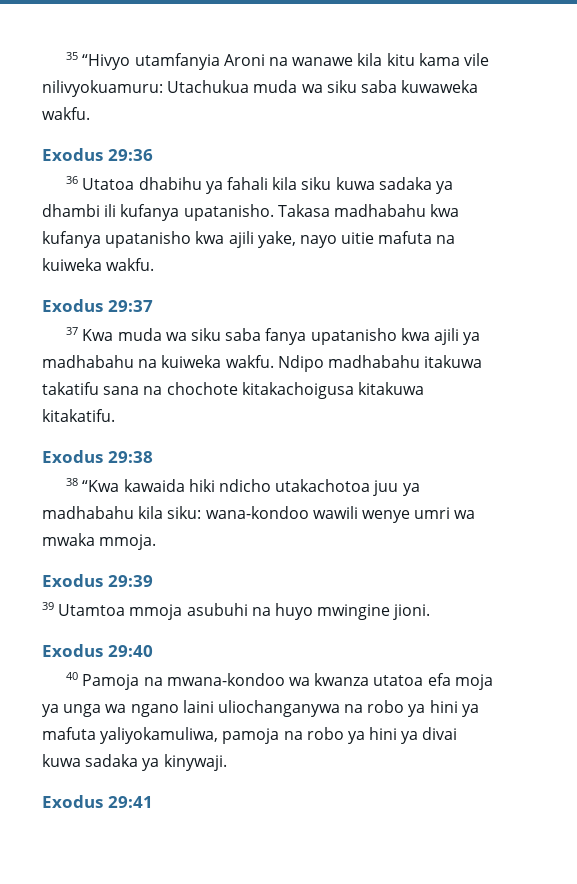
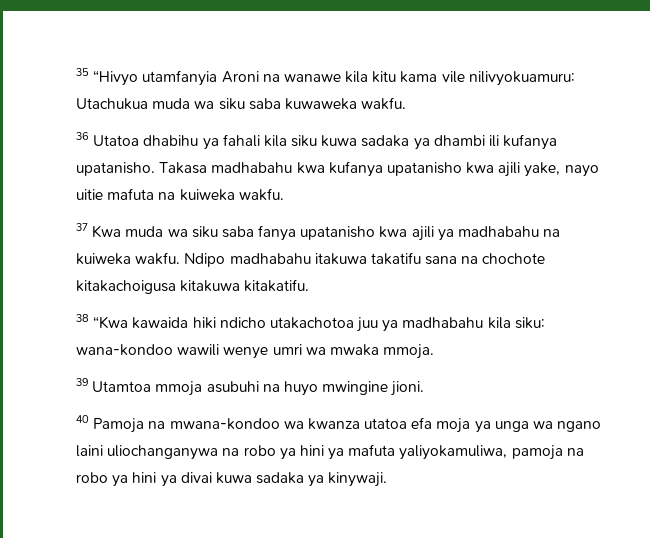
[42,148,153,161] // Exodus 29:36 -> (407, 103) none
[42,299,153,312] // Exodus 29:37 -> (284, 194) none
[42,450,153,463] // Exodus 29:38 -> (310, 285) none
[42,574,153,587] // Exodus 29:39 -> (435, 351) none
[42,644,153,657] // Exodus 29:40 -> (425, 388) none
[42,795,153,808] // Exodus 29:41 -> (388, 479) none

